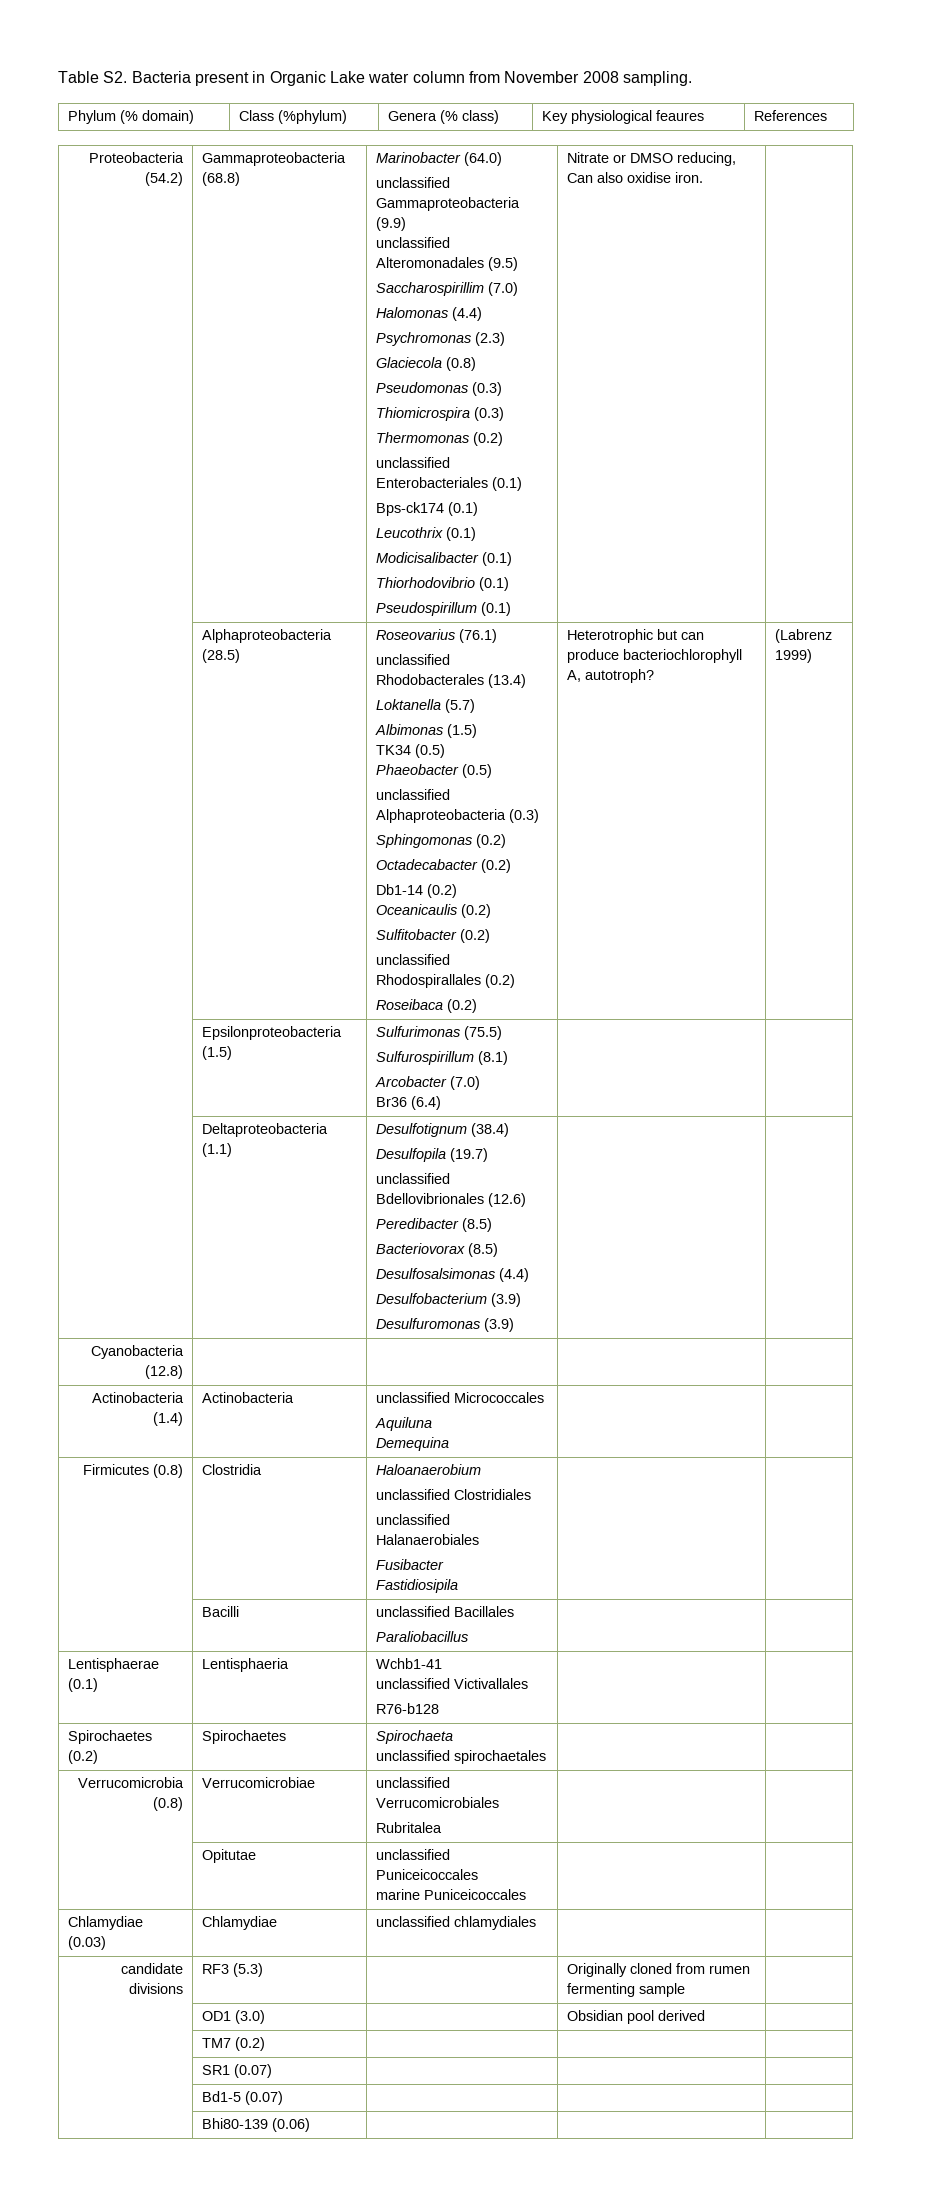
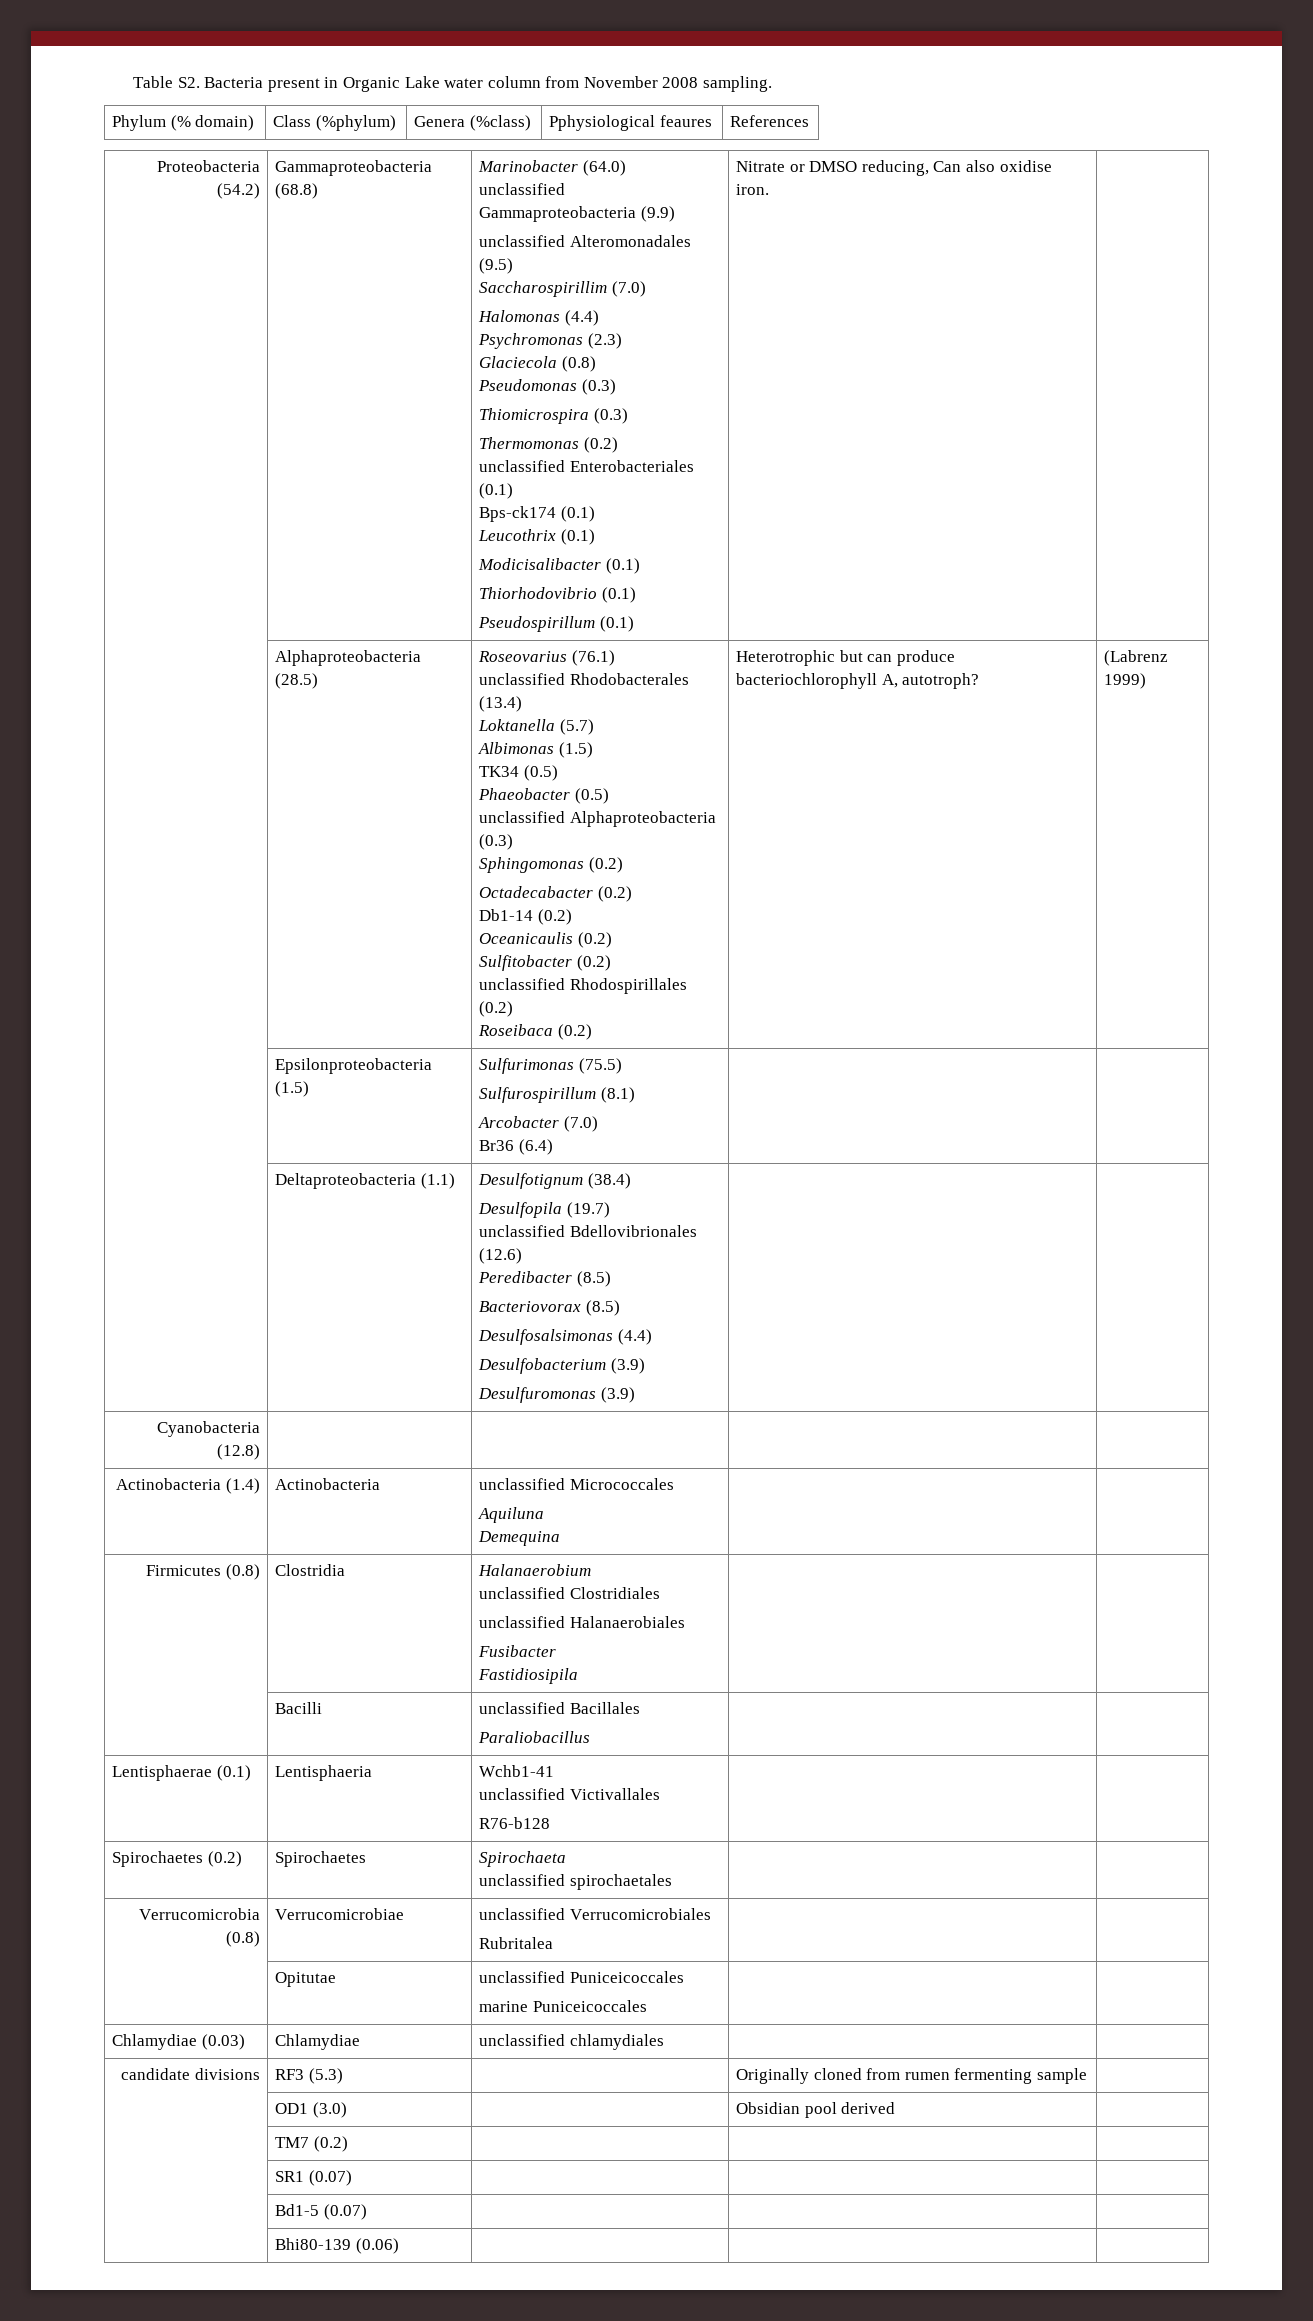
[440,110,500,124] [542,110,653,124] (% class) | Key physiological -> [469,115,531,131] [548,115,655,131] (%class) | Pphysiological
[376,974,482,988] Rhodospirallales -> [569,978,687,994] Rhodospirillales
[376,1464,482,1475] Haloanaerobium -> [477,1564,591,1576] Halanaerobium

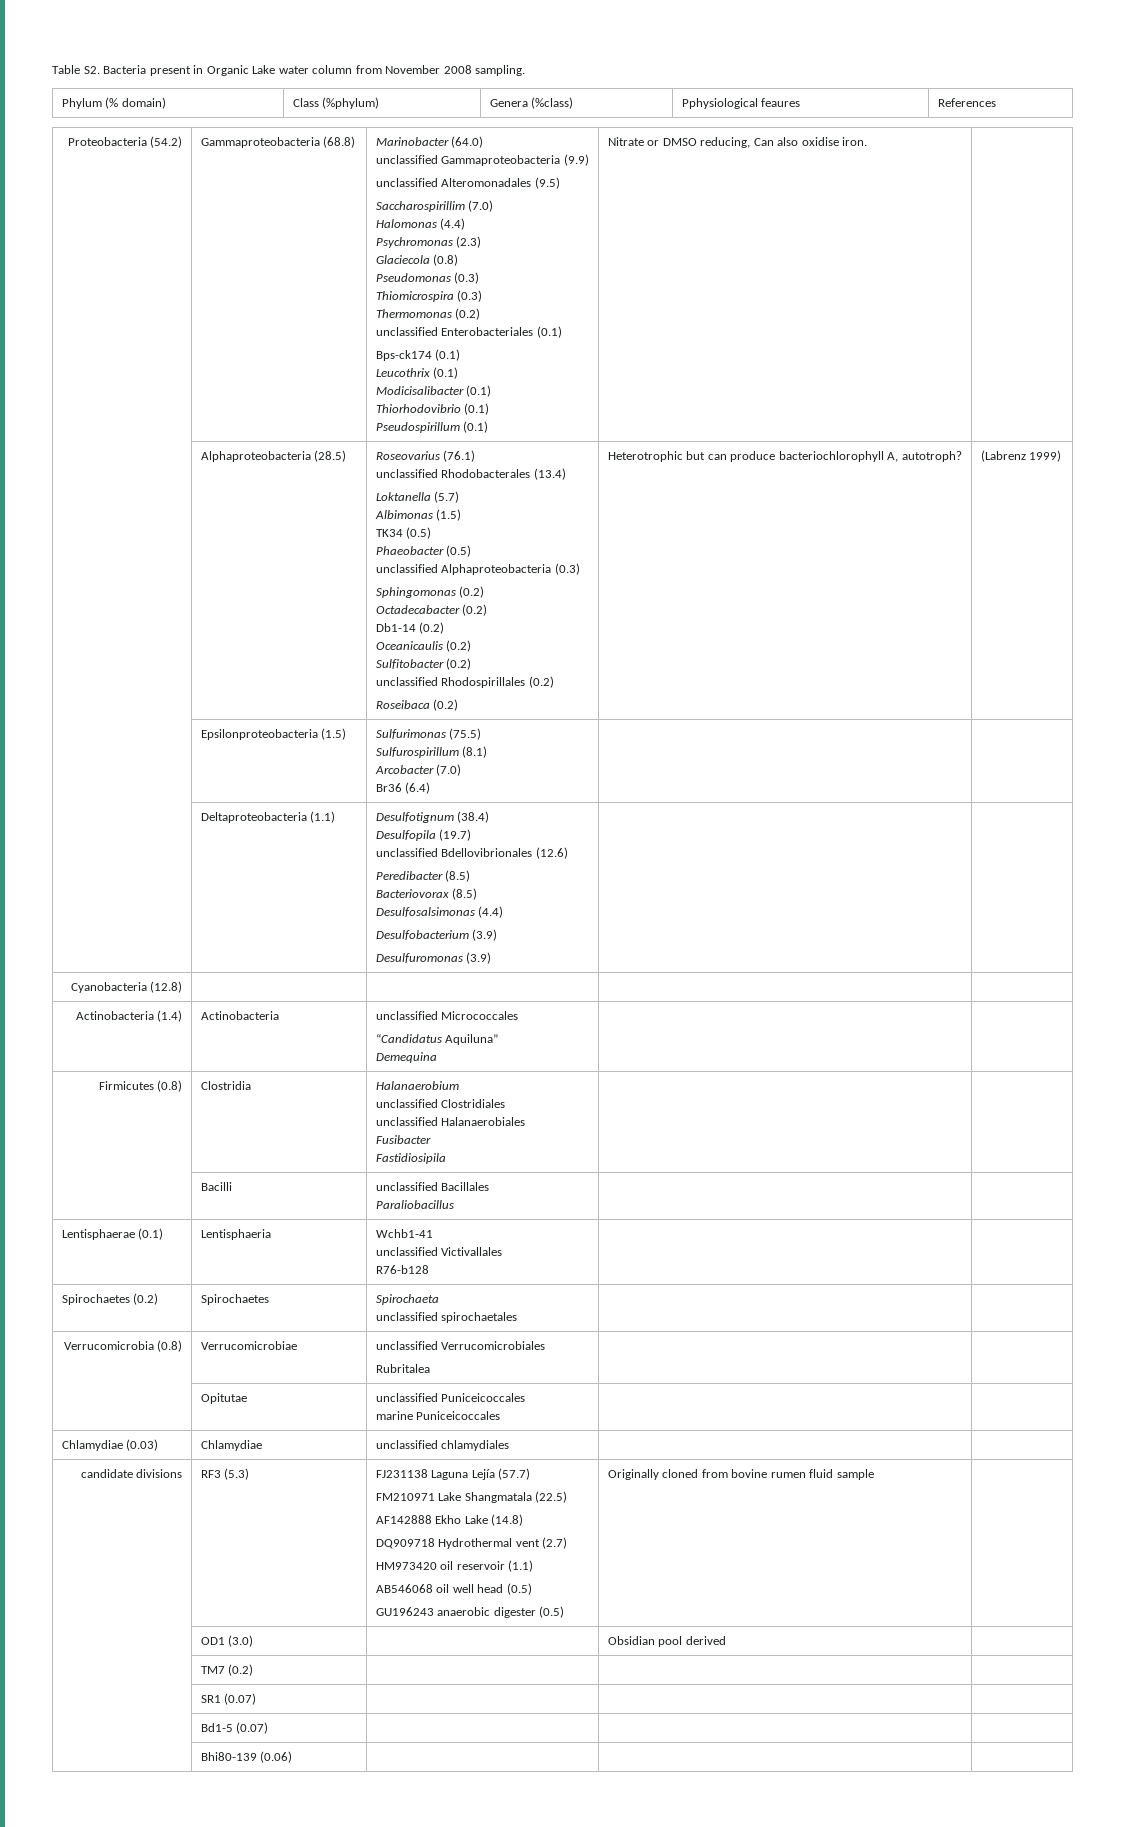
[477,1507,544,1523] Aquiluna -> [375,1034,499,1045] “Candidatus Aquiluna”
(343, 2076) none -> [375,1468,531,1480] [375,1491,568,1503] [375,1514,524,1526] [375,1537,568,1549] [375,1560,534,1572] [375,1583,532,1595] [375,1606,565,1618] FJ231138 Laguna Lejía (57.7) // FM210971 Lake Shangmatala (22.5) // AF142888 Ekho Lake (14.8) // DQ909718 Hydrothermal vent (2.7) // HM973420 oil reservoir (1.1) // AB546068 oil well head (0.5) // GU196243 anaerobic digester (0.5)
[904,2068,1033,2084] rumen fermenting -> [731,1469,834,1478] bovine rumen fluid

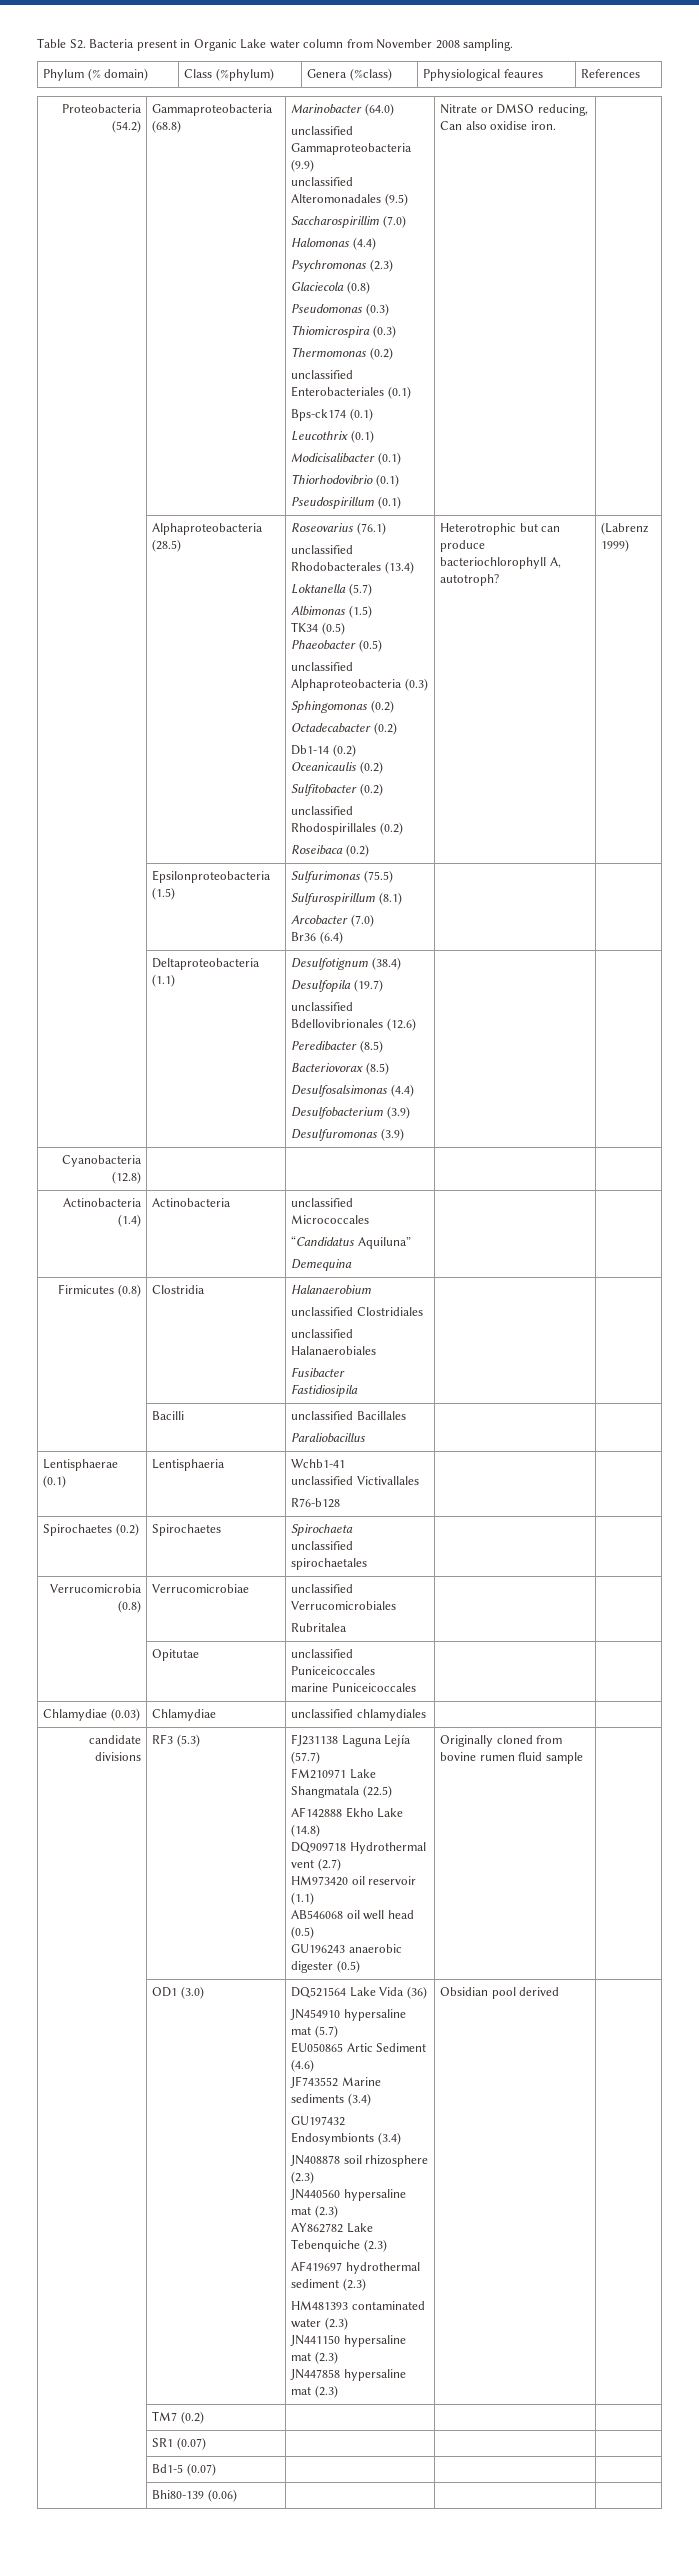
(254, 1641) none -> [291,1986,427,1999] [290,2009,406,2021] [291,2025,338,2038] [291,2042,427,2053] [291,2059,315,2072] [290,2076,381,2088] [291,2093,371,2106] [291,2116,346,2126] [291,2132,401,2145] [290,2155,429,2167] [291,2171,315,2184] [290,2189,406,2201] [291,2205,338,2218] [291,2223,373,2233] [291,2239,387,2252] [291,2261,420,2274] [291,2278,366,2291] [291,2301,425,2310] [291,2317,348,2330] [290,2335,406,2347] [291,2351,338,2364] [290,2369,406,2381] [291,2385,338,2398] DQ521564 Lake Vida (36) // JN454910 hypersaline mat (5.7) // EU050865 Artic Sediment (4.6) // JF743552 Marine sediments (3.4) // GU197432 Endosymbionts (3.4) // JN408878 soil rhizosphere (2.3) // JN440560 hypersaline mat (2.3) // AY862782 Lake Tebenquiche (2.3) // AF419697 hydrothermal sediment (2.3) // HM481393 contaminated water (2.3) // JN441150 hypersaline mat (2.3) // JN447858 hypersaline mat (2.3)

